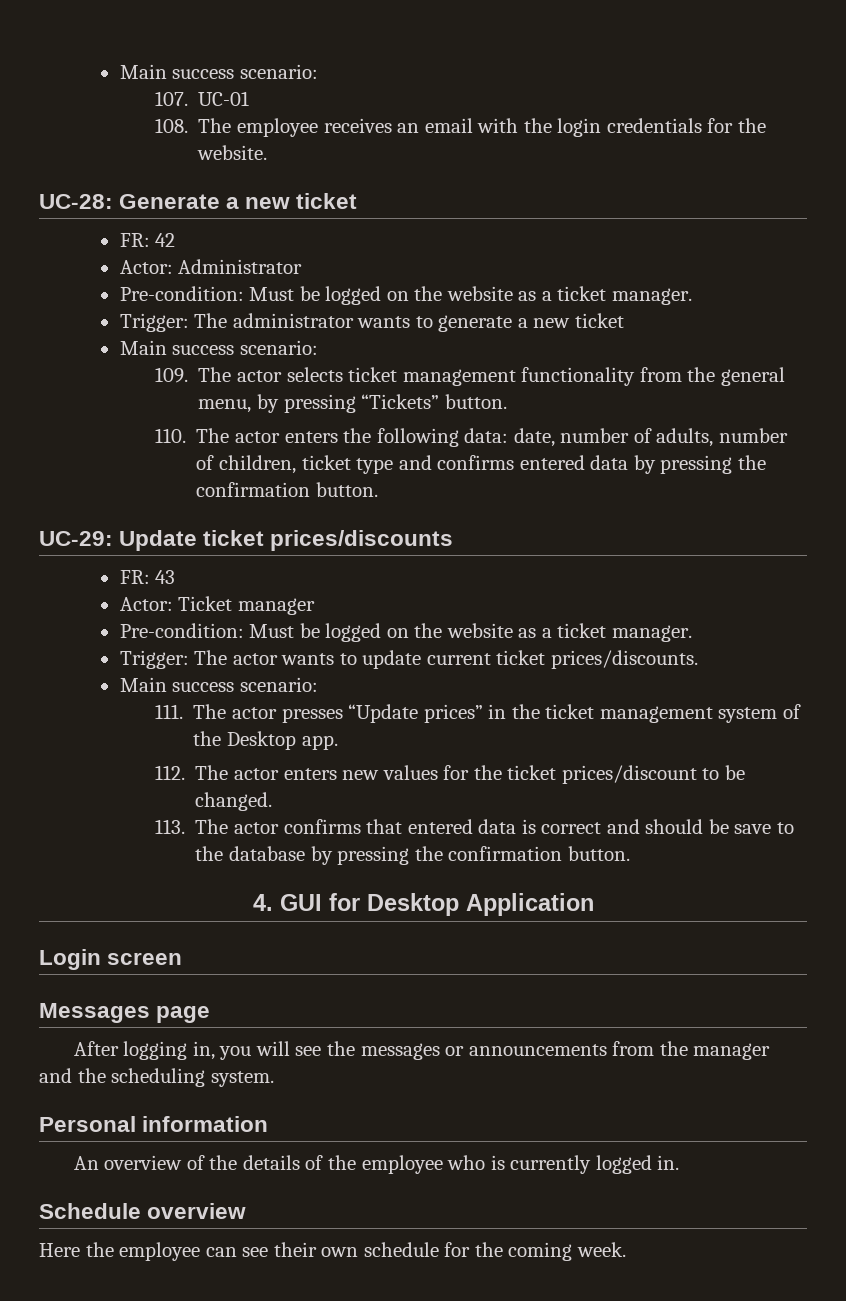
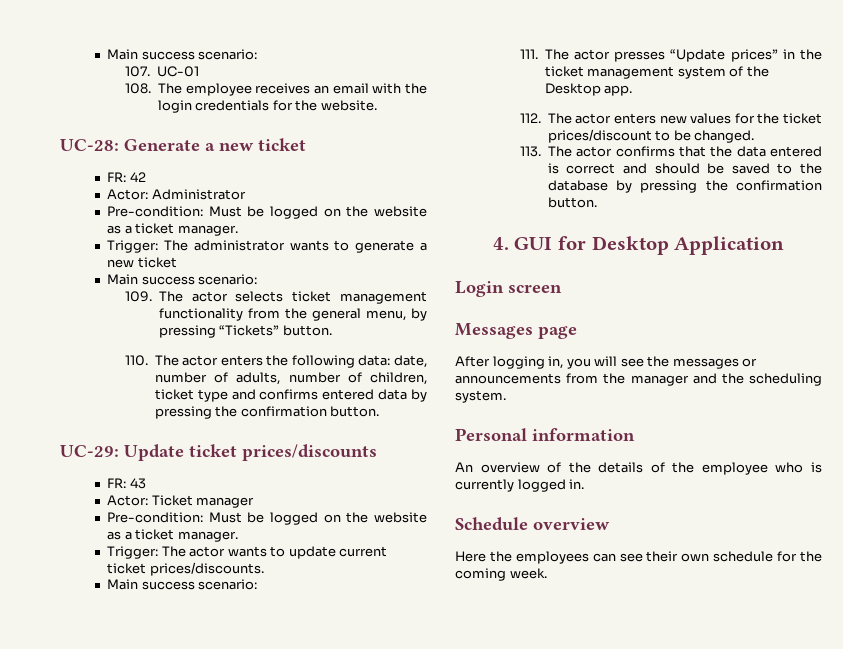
[407,819,517,834] entered data -> [710,146,822,157] the data entered
[734,824,772,834] save -> [731,163,770,174] saved
[119,1242,201,1261] employee -> [515,551,589,564] employees

